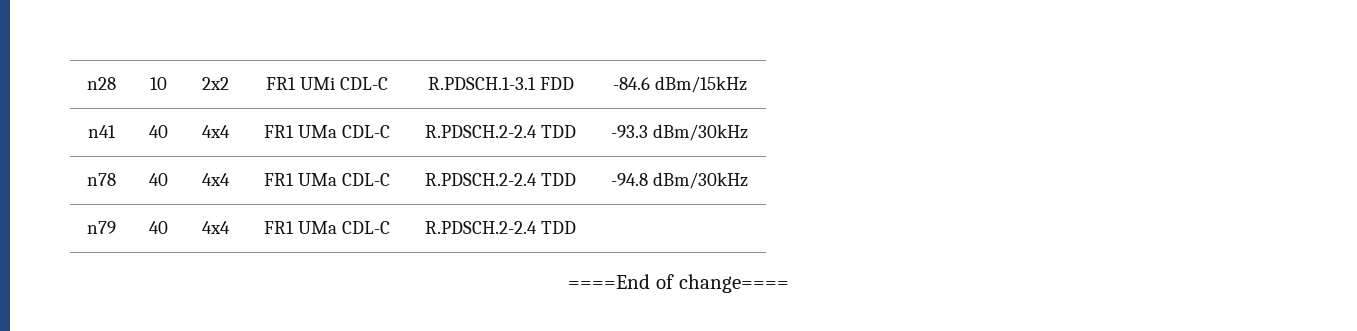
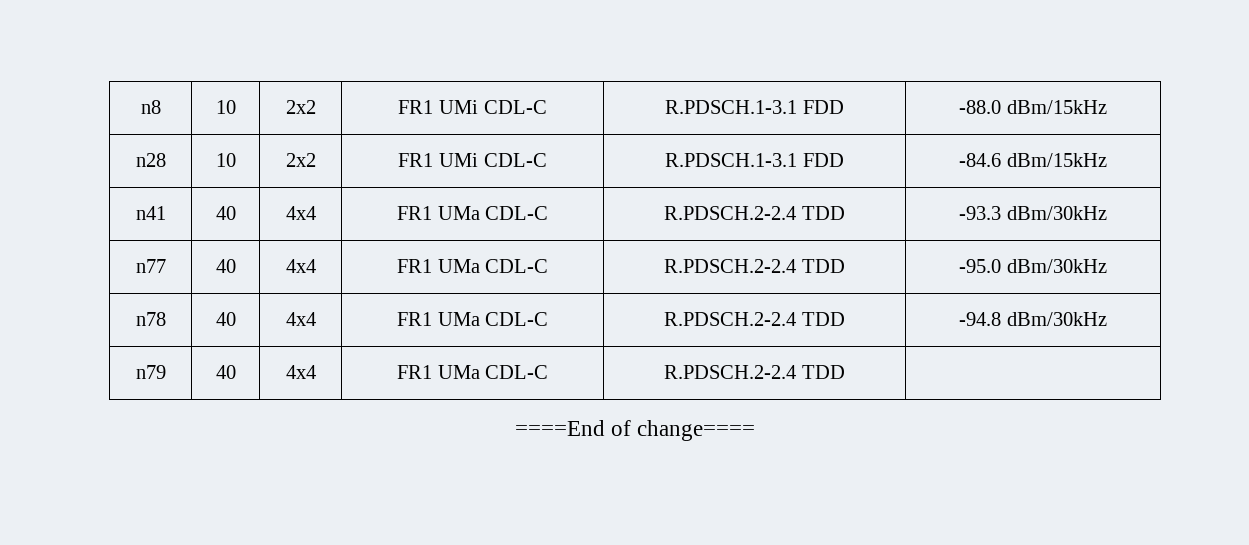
(87, 83) none -> [140,100,161,114] [215,100,236,114] [285,100,316,114] [398,100,547,114] [665,100,844,114] [959,100,1107,114] n8 | 10 | 2x2 | FR1 UMi CDL-C | R.PDSCH.1-3.1 FDD | -88.0 dBm/15kHz //
(748, 132) none -> [135,259,166,273] [215,259,236,273] [285,259,316,273] [396,259,549,273] [664,259,845,273] [959,259,1107,273] // n77 | 40 | 4x4 | FR1 UMa CDL-C | R.PDSCH.2-2.4 TDD | -95.0 dBm/30kHz

